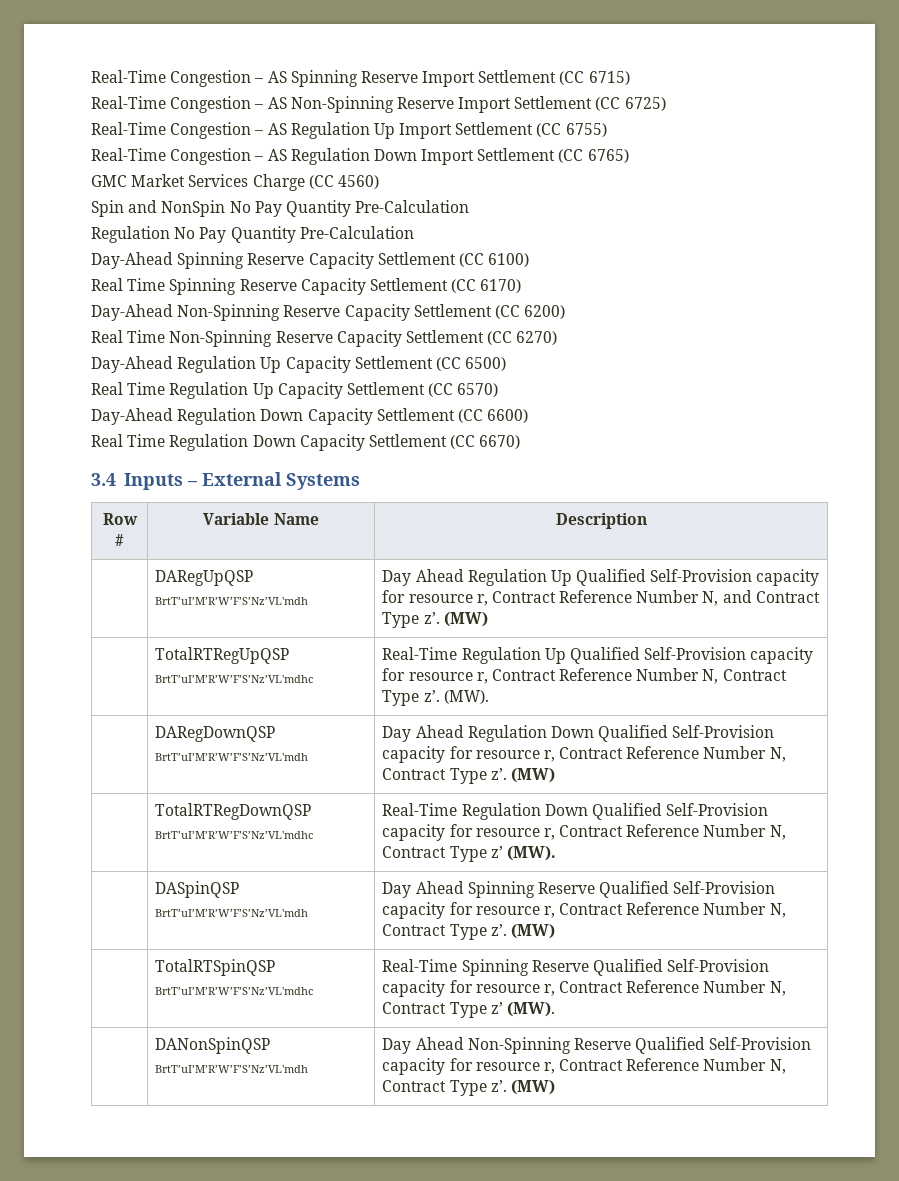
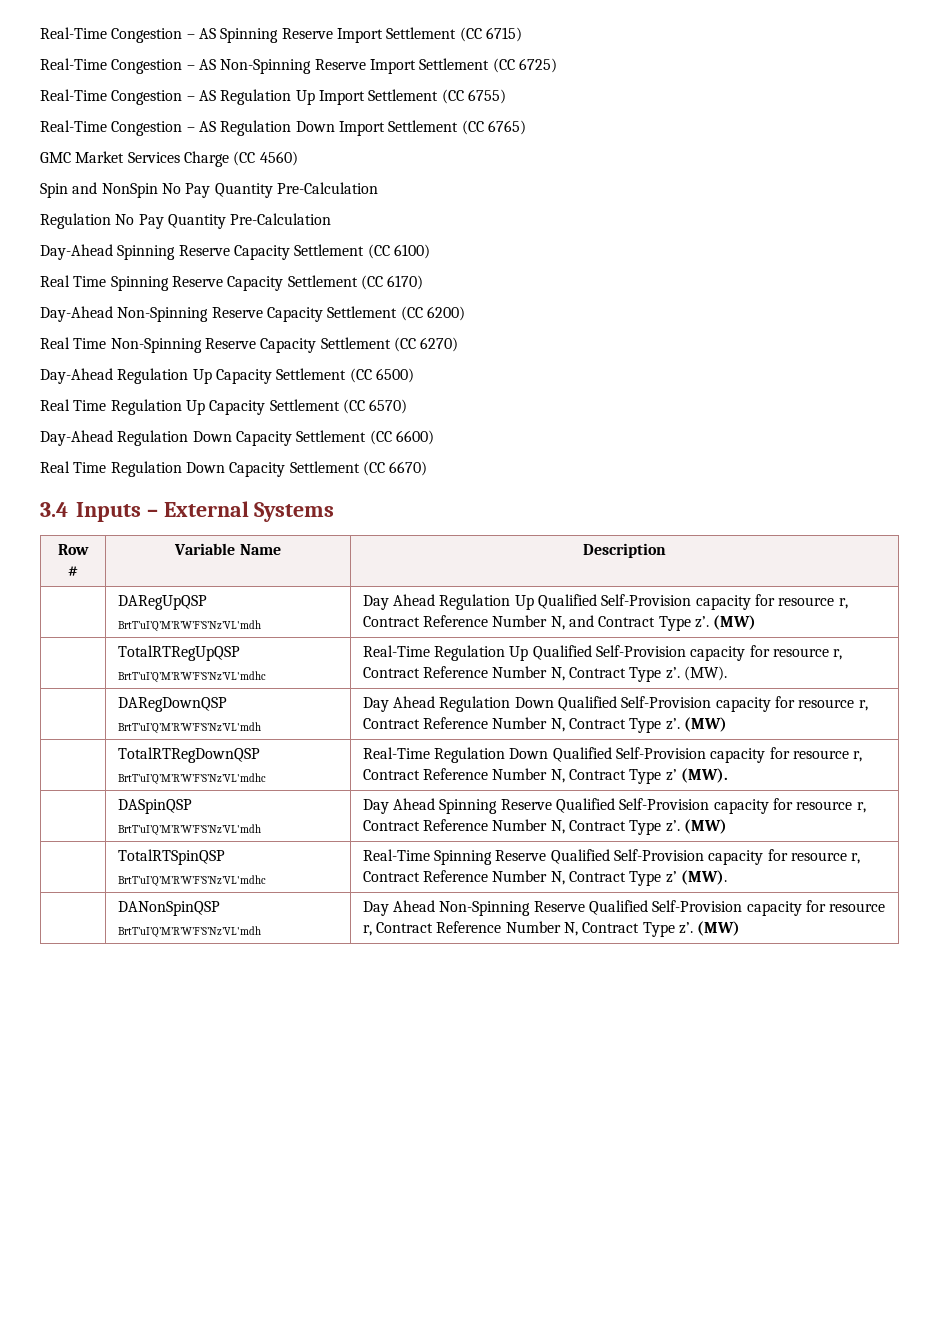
[155,597,309,605] BrtT’uI’M’R’W’F’S’Nz’VL'mdh -> [117,620,261,632] BrtT’uI’Q’M’R’W’F’S’Nz’VL'mdh
[155,675,314,683] BrtT’uI’M’R’W’F’S’Nz’VL'mdhc -> [117,671,266,683] BrtT’uI’Q’M’R’W’F’S’Nz’VL'mdhc
[155,753,309,761] BrtT’uI’M’R’W’F’S’Nz’VL'mdh -> [117,722,261,734] BrtT’uI’Q’M’R’W’F’S’Nz’VL'mdh
[155,831,314,839] BrtT’uI’M’R’W’F’S’Nz’VL'mdhc -> [117,773,266,785] BrtT’uI’Q’M’R’W’F’S’Nz’VL'mdhc
[155,909,309,917] BrtT’uI’M’R’W’F’S’Nz’VL'mdh -> [117,824,261,836] BrtT’uI’Q’M’R’W’F’S’Nz’VL'mdh
[155,987,314,995] BrtT’uI’M’R’W’F’S’Nz’VL'mdhc -> [117,875,266,887] BrtT’uI’Q’M’R’W’F’S’Nz’VL'mdhc
[155,1065,309,1073] BrtT’uI’M’R’W’F’S’Nz’VL'mdh -> [117,926,261,938] BrtT’uI’Q’M’R’W’F’S’Nz’VL'mdh

